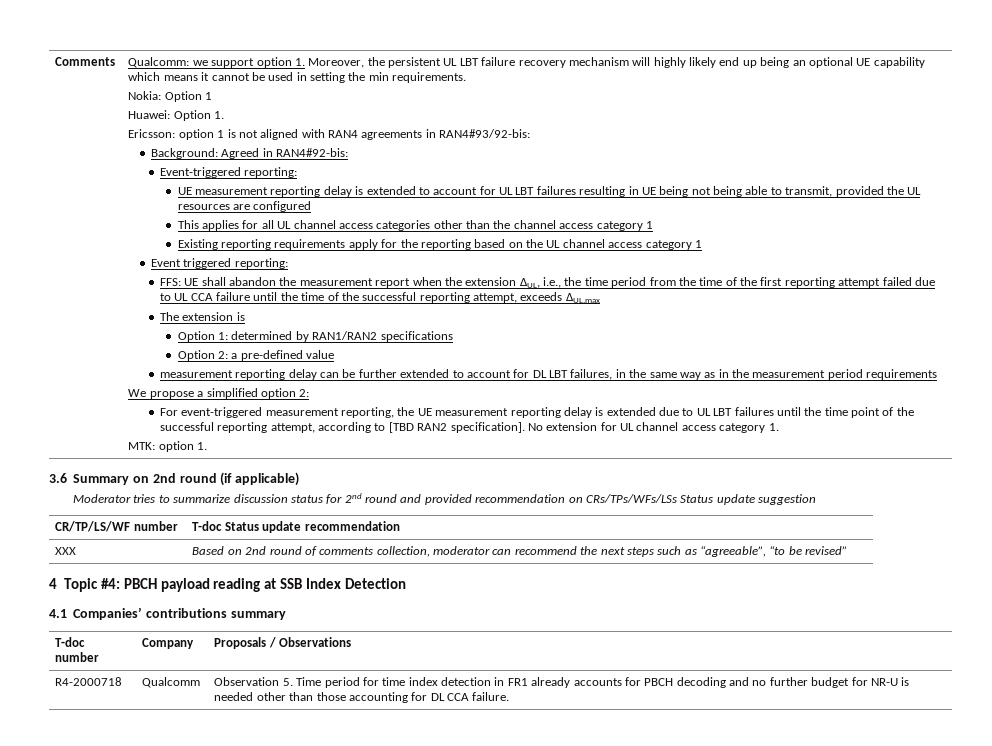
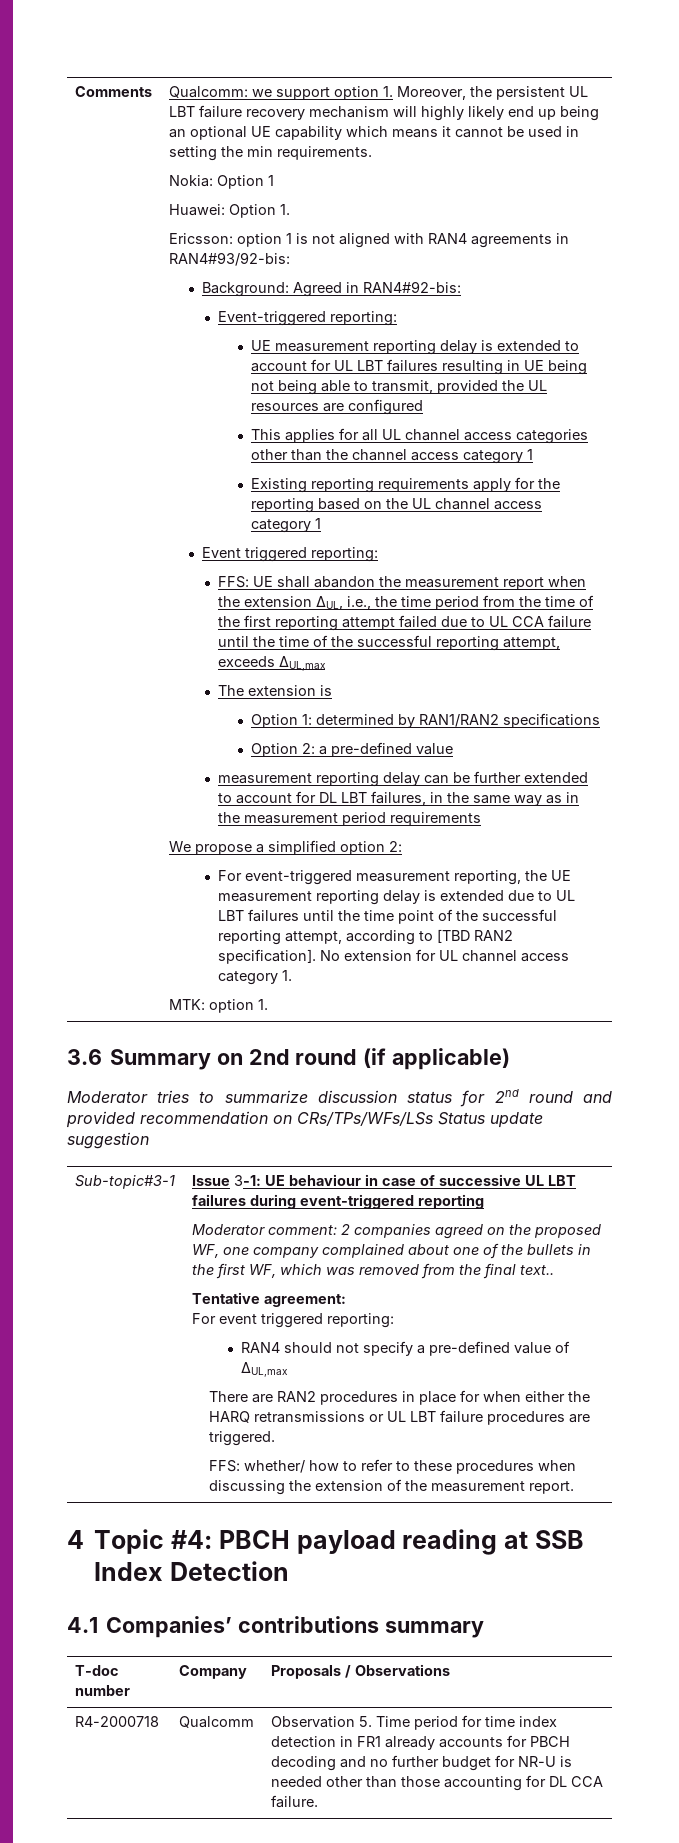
[55,521,178,532] [192,521,400,533] [55,547,77,555] [192,546,848,557] CR/TP/LS/WF number | T-doc Status update recommendation // XXX | Based on 2nd round of comments collection, moderator can recommend the next steps such as “agreeable”, “to be revised” -> [75,1175,176,1189] [192,1174,577,1186] [192,1194,485,1209] [192,1224,602,1239] [192,1243,592,1259] [192,1263,555,1279] [192,1292,347,1307] [192,1313,395,1328] [241,1341,571,1356] [241,1362,289,1377] [208,1390,590,1405] [208,1410,590,1425] [208,1431,275,1446] [208,1459,576,1474] [208,1479,574,1495] Sub-topic#3-1 | Issue 3-1: UE behaviour in case of successive UL LBT failures during event-triggered reporting // Moderator comment: 2 companies agreed on the proposed WF, one company complained about one of the bullets in the first WF, which was removed from the final text.. // Tentative agreement: // For event triggered reporting: // RAN4 should not specify a pre-defined value of ΔUL,max // There are RAN2 procedures in place for when either the HARQ retransmissions or UL LBT failure procedures are triggered. // FFS: whether/ how to refer to these procedures when discussing the extension of the measurement report.

